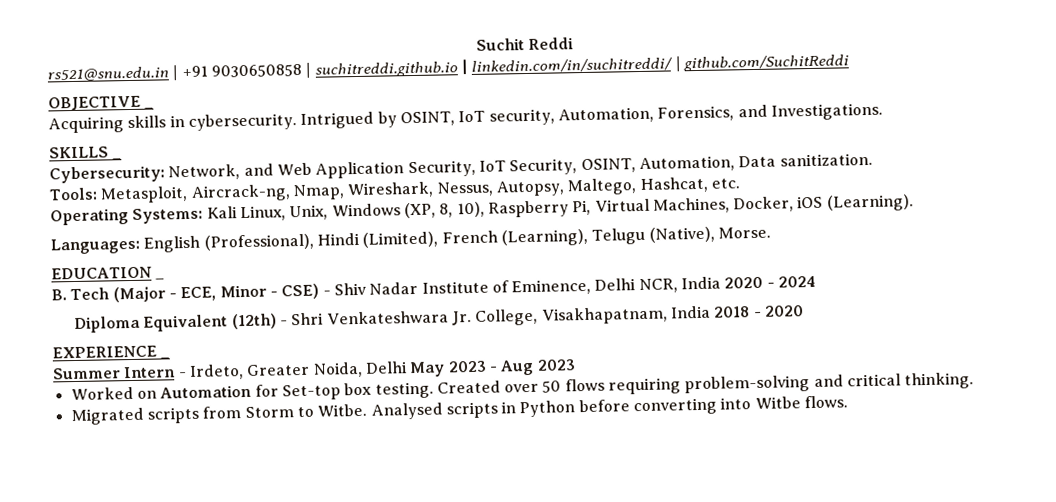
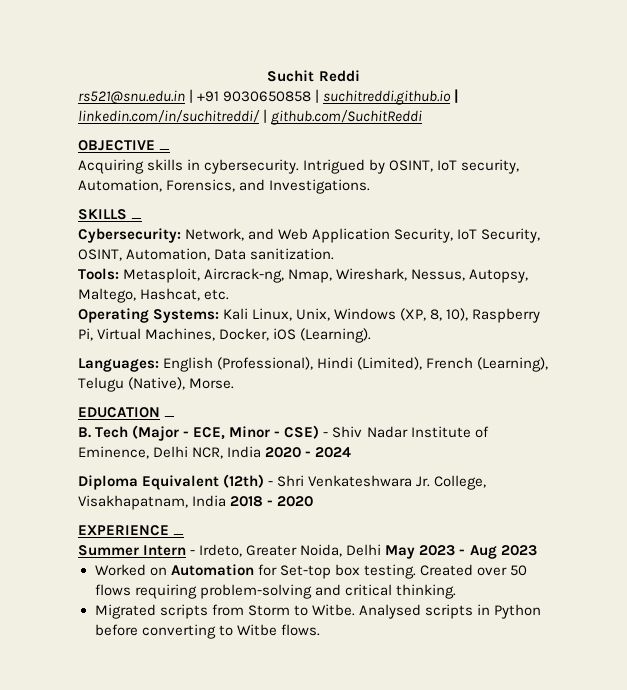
[720,397,752,410] into -> [218,625,233,636] to

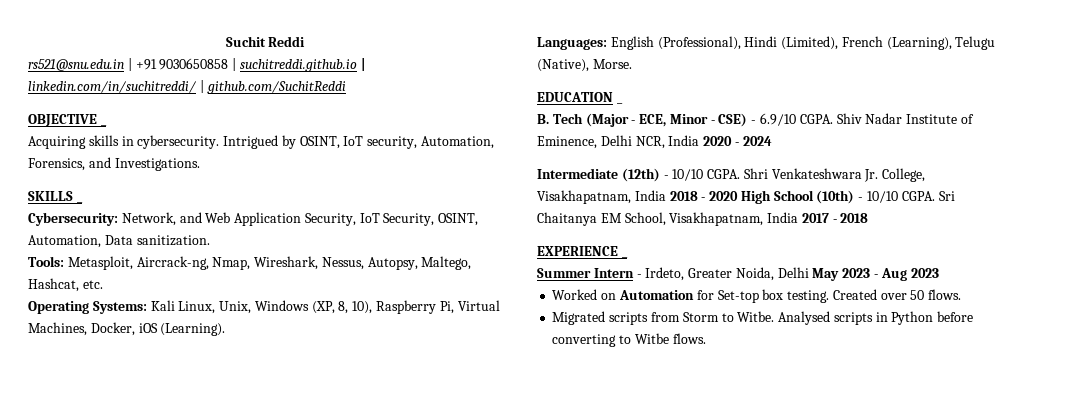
(329, 434) none -> [760,113,833,126] 6.9/10 CGPA.
[78,474,274,490] Diploma Equivalent (12th) - -> [537,168,741,182] Intermediate (12th) - 10/10 CGPA.
(314, 501) none -> [740,190,955,204] [537,212,869,226] High School (10th) - 10/10 CGPA. Sri Chaitanya EM School, Visakhapatnam, India 2017 - 2018
[94,584,456,599] flows requiring problem-solving and critical thinking. -> [928,289,962,300] flows.

